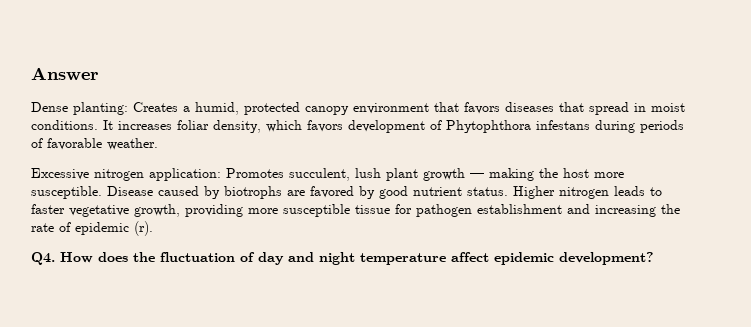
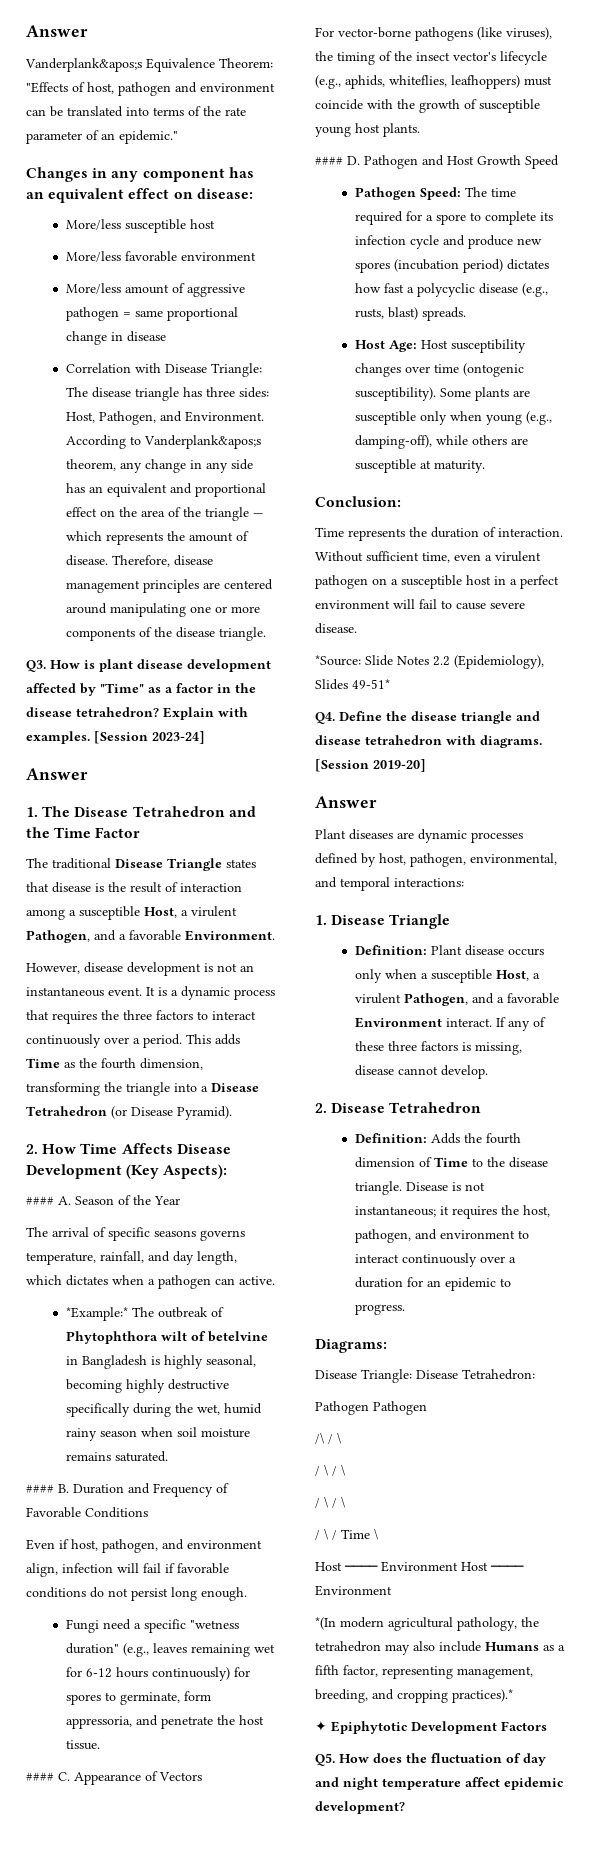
[31,67,99,80] [31,102,685,115] [31,120,684,133] [31,138,158,150] [31,168,624,181] [31,186,662,199] [31,204,680,217] [31,221,153,236] [31,252,55,265] Answer // Dense planting: Creates a humid, protected canopy environment that favors diseases that spread in moist conditions. It increases foliar density, which favors development of Phytophthora infestans during periods of favorable weather. // Excessive nitrogen application: Promotes succulent, lush plant growth — making the host more susceptible. Disease caused by biotrophs are favored by good nutrient status. Higher nitrogen leads to faster vegetative growth, providing more susceptible tissue for pathogen establishment and increasing the rate of epidemic (r). // Q4. -> [26,25,88,37] [25,58,273,72] [26,82,275,96] [26,106,246,117] [26,130,178,144] [26,167,254,182] [26,188,253,203] [65,219,215,233] [65,251,256,262] [65,283,245,297] [65,307,238,321] [65,331,166,345] [65,363,262,377] [65,387,269,401] [65,411,264,425] [65,435,261,449] [65,459,253,473] [65,483,266,497] [65,507,263,521] [65,531,249,545] [65,555,213,567] [65,579,273,593] [65,603,260,617] [65,627,266,641] [26,659,271,672] [26,683,256,696] [26,707,248,720] [26,731,205,744] [26,768,88,780] [26,806,256,817] [26,827,141,838] [26,858,256,871] [26,882,242,893] [26,906,237,920] [26,930,275,943] [26,962,254,976] [26,986,275,1000] [26,1010,256,1024] [26,1034,240,1048] [26,1058,203,1070] [26,1082,259,1096] [26,1106,232,1120] [26,1143,231,1154] [26,1164,228,1179] [26,1195,180,1205] [26,1227,245,1241] [26,1251,237,1265] [26,1275,275,1289] [65,1307,224,1321] [65,1331,268,1344] [65,1355,256,1369] [65,1379,229,1393] [65,1403,262,1417] [65,1427,250,1441] [65,1451,168,1462] [26,1483,229,1497] [26,1507,148,1518] [26,1539,262,1553] [26,1563,229,1577] [26,1587,247,1601] [65,1619,239,1633] [65,1643,275,1657] [65,1667,250,1681] [65,1691,211,1705] [65,1715,264,1729] [65,1740,100,1750] [26,1771,202,1785] [315,27,552,41] [315,51,547,65] [315,75,552,89] [315,99,540,113] [315,123,420,137] [315,155,559,169] [354,187,516,200] [354,211,553,225] [354,235,542,249] [354,259,549,273] [354,283,548,297] [354,307,466,321] [354,339,526,353] [354,363,524,377] [354,387,530,401] [354,411,552,425] [354,435,528,449] [354,459,485,473] [315,496,401,507] [315,527,563,541] [315,551,541,563] [315,575,559,589] [315,599,525,610] [315,623,357,634] [315,655,544,669] [315,679,390,690] [315,711,540,724] [315,735,542,748] [315,759,426,772] [315,796,377,808] [315,829,523,843] [315,853,557,867] [315,877,464,891] [315,914,451,929] [354,945,544,956] [354,969,540,983] [354,993,559,1006] [354,1017,546,1031] [354,1041,522,1055] [354,1065,488,1079] [315,1102,482,1113] [354,1133,521,1144] [354,1157,548,1168] [354,1181,485,1195] [354,1205,550,1219] [354,1229,529,1243] [354,1253,516,1267] [354,1277,511,1291] [354,1304,405,1315] [315,1339,387,1353] [315,1369,535,1383] [315,1401,427,1415] [315,1432,341,1444] [315,1464,345,1476] [315,1496,345,1508] [315,1528,378,1540] [315,1561,524,1572] [315,1585,392,1596] [315,1617,539,1631] [315,1641,565,1655] [315,1665,533,1679] [315,1689,513,1703] [315,1720,547,1734] [315,1753,335,1766] Answer // Vanderplank&apos;s Equivalence Theorem: "Effects of host, pathogen and environment can be translated into terms of the rate parameter of an epidemic." // Changes in any component has an equivalent effect on disease: // More/less susceptible host // More/less favorable environment // More/less amount of aggressive pathogen = same proportional change in disease // Correlation with Disease Triangle: The disease triangle has three sides: Host, Pathogen, and Environment. According to Vanderplank&apos;s theorem, any change in any side has an equivalent and proportional effect on the area of the triangle — which represents the amount of disease. Therefore, disease management principles are centered around manipulating one or more components of the disease triangle. // Q3. How is plant disease development affected by "Time" as a factor in the disease tetrahedron? Explain with examples. [Session 2023-24] // Answer // 1. The Disease Tetrahedron and the Time Factor // The traditional Disease Triangle states that disease is the result of interaction among a susceptible Host, a virulent Pathogen, and a favorable Environment. // However, disease development is not an instantaneous event. It is a dynamic process that requires the three factors to interact continuously over a period. This adds Time as the fourth dimension, transforming the triangle into a Disease Tetrahedron (or Disease Pyramid). // 2. How Time Affects Disease Development (Key Aspects): // #### A. Season of the Year // The arrival of specific seasons governs temperature, rainfall, and day length, which dictates when a pathogen can active. // *Example:* The outbreak of Phytophthora wilt of betelvine in Bangladesh is highly seasonal, becoming highly destructive specifically during the wet, humid rainy season when soil moisture remains saturated. // #### B. Duration and Frequency of Favorable Conditions // Even if host, pathogen, and environment align, infection will fail if favorable conditions do not persist long enough. // Fungi need a specific "wetness duration" (e.g., leaves remaining wet for 6-12 hours continuously) for spores to germinate, form appressoria, and penetrate the host tissue. // #### C. Appearance of Vectors // For vector-borne pathogens (like viruses), the timing of the insect vector's lifecycle (e.g., aphids, whiteflies, leafhoppers) must coincide with the growth of susceptible young host plants. // #### D. Pathogen and Host Growth Speed // Pathogen Speed: The time required for a spore to complete its infection cycle and produce new spores (incubation period) dictates how fast a polycyclic disease (e.g., rusts, blast) spreads. // Host Age: Host susceptibility changes over time (ontogenic susceptibility). Some plants are susceptible only when young (e.g., damping-off), while others are susceptible at maturity. // Conclusion: // Time represents the duration of interaction. Without sufficient time, even a virulent pathogen on a susceptible host in a perfect environment will fail to cause severe disease. // *Source: Slide Notes 2.2 (Epidemiology), Slides 49-51* // Q4. Define the disease triangle and disease tetrahedron with diagrams. [Session 2019-20] // Answer // Plant diseases are dynamic processes defined by host, pathogen, environmental, and temporal interactions: // 1. Disease Triangle // Definition: Plant disease occurs only when a susceptible Host, a virulent Pathogen, and a favorable Environment interact. If any of these three factors is missing, disease cannot develop. // 2. Disease Tetrahedron // Definition: Adds the fourth dimension of Time to the disease triangle. Disease is not instantaneous; it requires the host, pathogen, and environment to interact continuously over a duration for an epidemic to progress. // Diagrams: // Disease Triangle: Disease Tetrahedron: // Pathogen Pathogen // /\ / \ // / \ / \ // / \ / \ // / \ / Time \ // Host ──── Environment Host ──── Environment // *(In modern agricultural pathology, the tetrahedron may also include Humans as a fifth factor, representing management, breeding, and cropping practices).* // ✦ Epiphytotic Development Factors // Q5.

